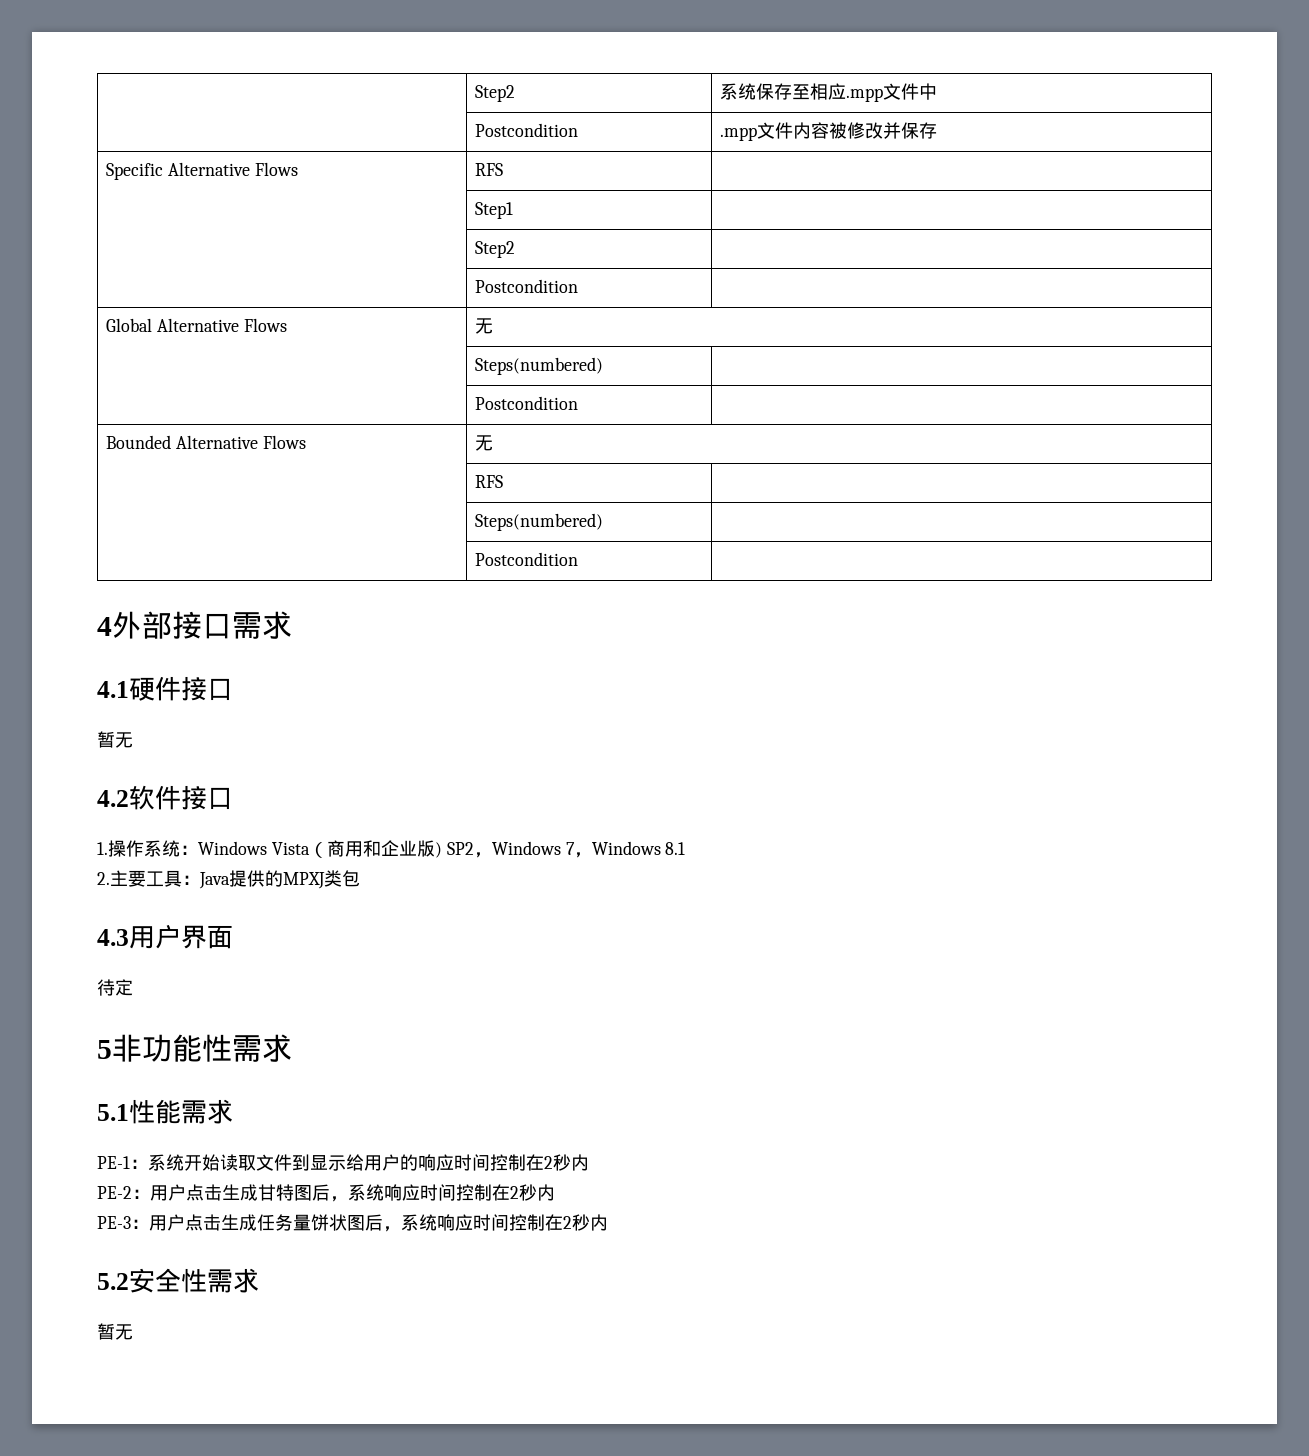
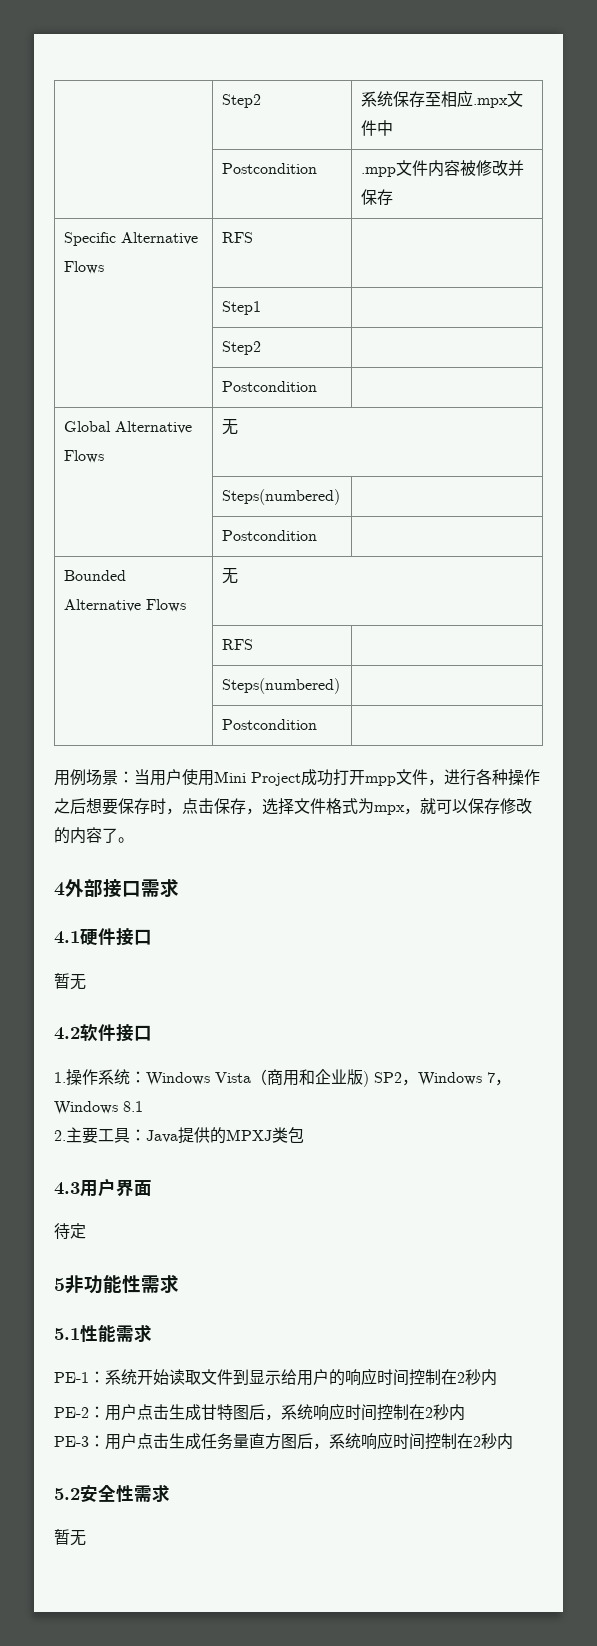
[845,88,883,102] .mpp -> [473,98,509,108] .mpx
(578, 559) none -> [54,769,540,786] [54,798,532,815] [54,827,134,844] // 用例场景：当用户使用Mini Project成功打开mpp文件，进行各种操作之后想要保存时，点击保存，选择文件格式为mpx，就可以保存修改的内容了。
[311,1214,347,1231] 饼状 -> [249,1433,281,1450] 直方

